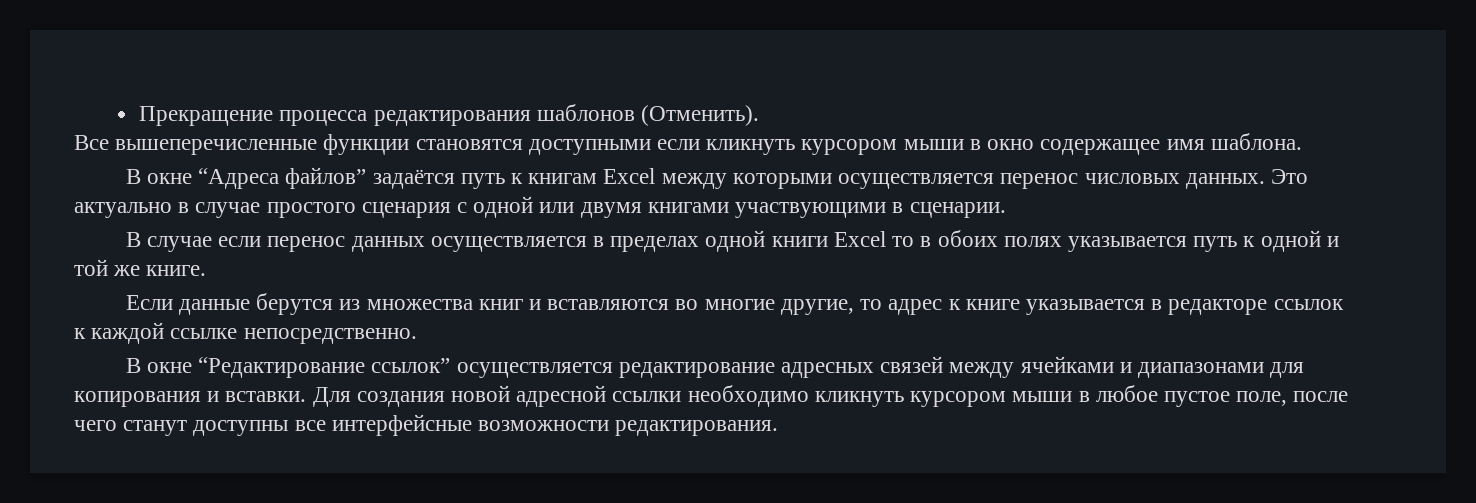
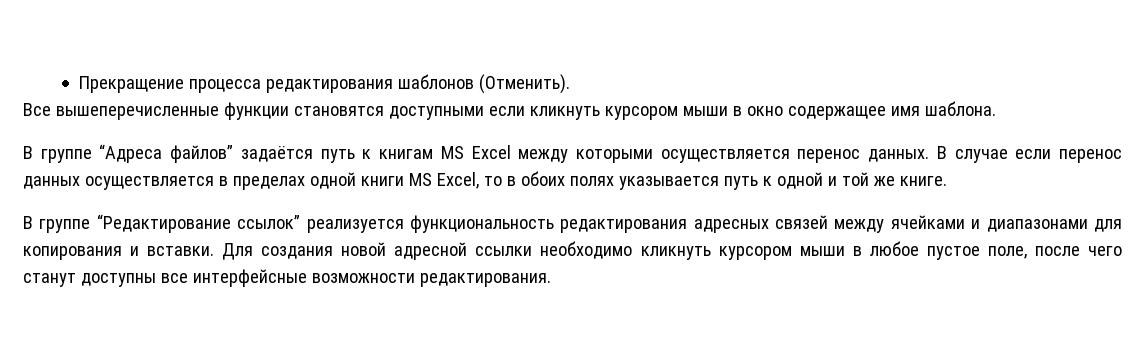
[146,173,192,184] окне -> [40,149,92,163] группе
(598, 178) none -> [440,146,464,159] MS
[1084,169,1308,189] [74,196,1006,218] числовых данных. Это актуально в случае простого сценария с одной или двумя книгами участвующими в сценарии. // -> [868,149,930,162] данных.
[833,231,886,247] Excel -> [408,172,479,189] MS Excel,
[125,293,1344,315] [74,322,417,344] [125,358,192,373] // Если данные берутся из множества книг и вставляются во многие другие, то адрес к книге указывается в редакторе ссылок к каждой ссылке непосредственно. // В окне -> [23,216,91,233] // В группе
[456,362,775,378] осуществляется редактирование -> [306,215,688,233] реализуется функциональность редактирования

